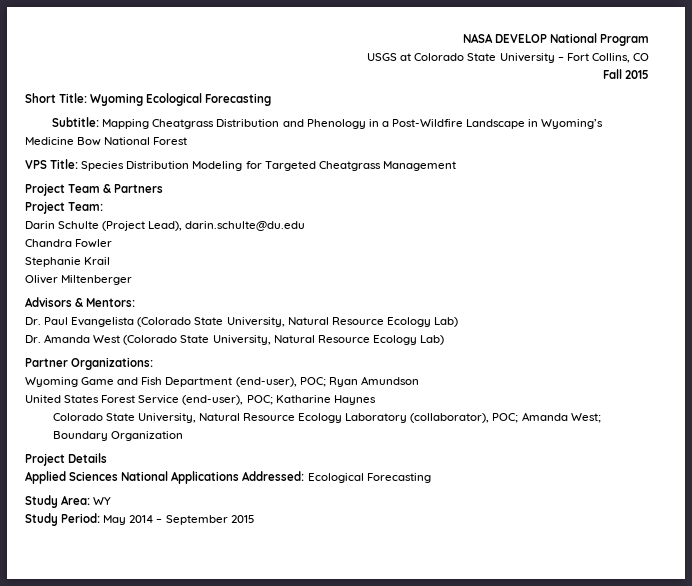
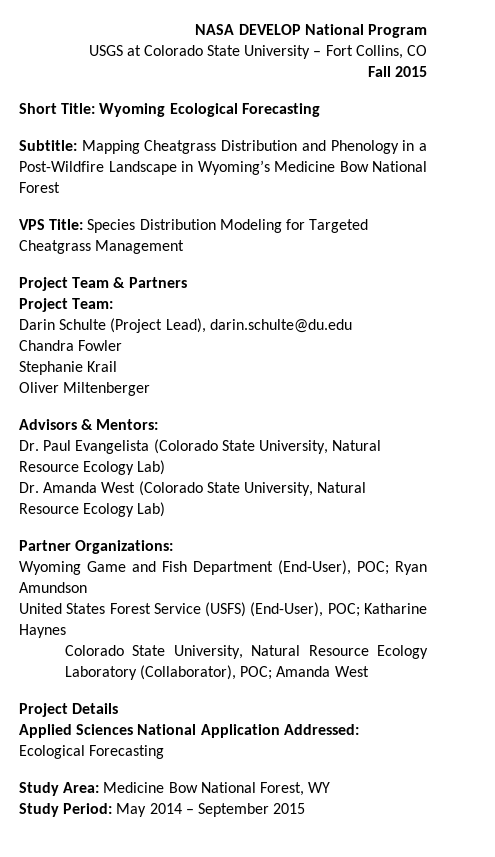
[235,377,297,387] (end-user), -> [278,560,351,575] (End-User),
[182,395,244,405] (end-user), -> [205,602,324,617] (USFS) (End-User),
[410,413,490,423] (collaborator), -> [140,665,237,680] (Collaborator),
[570,413,601,423] [52,431,183,441] West; Boundary Organization -> [334,666,369,677] West
[171,471,240,484] Applications -> [200,724,280,738] Application
(91, 500) none -> [103,782,304,796] Medicine Bow National Forest,

